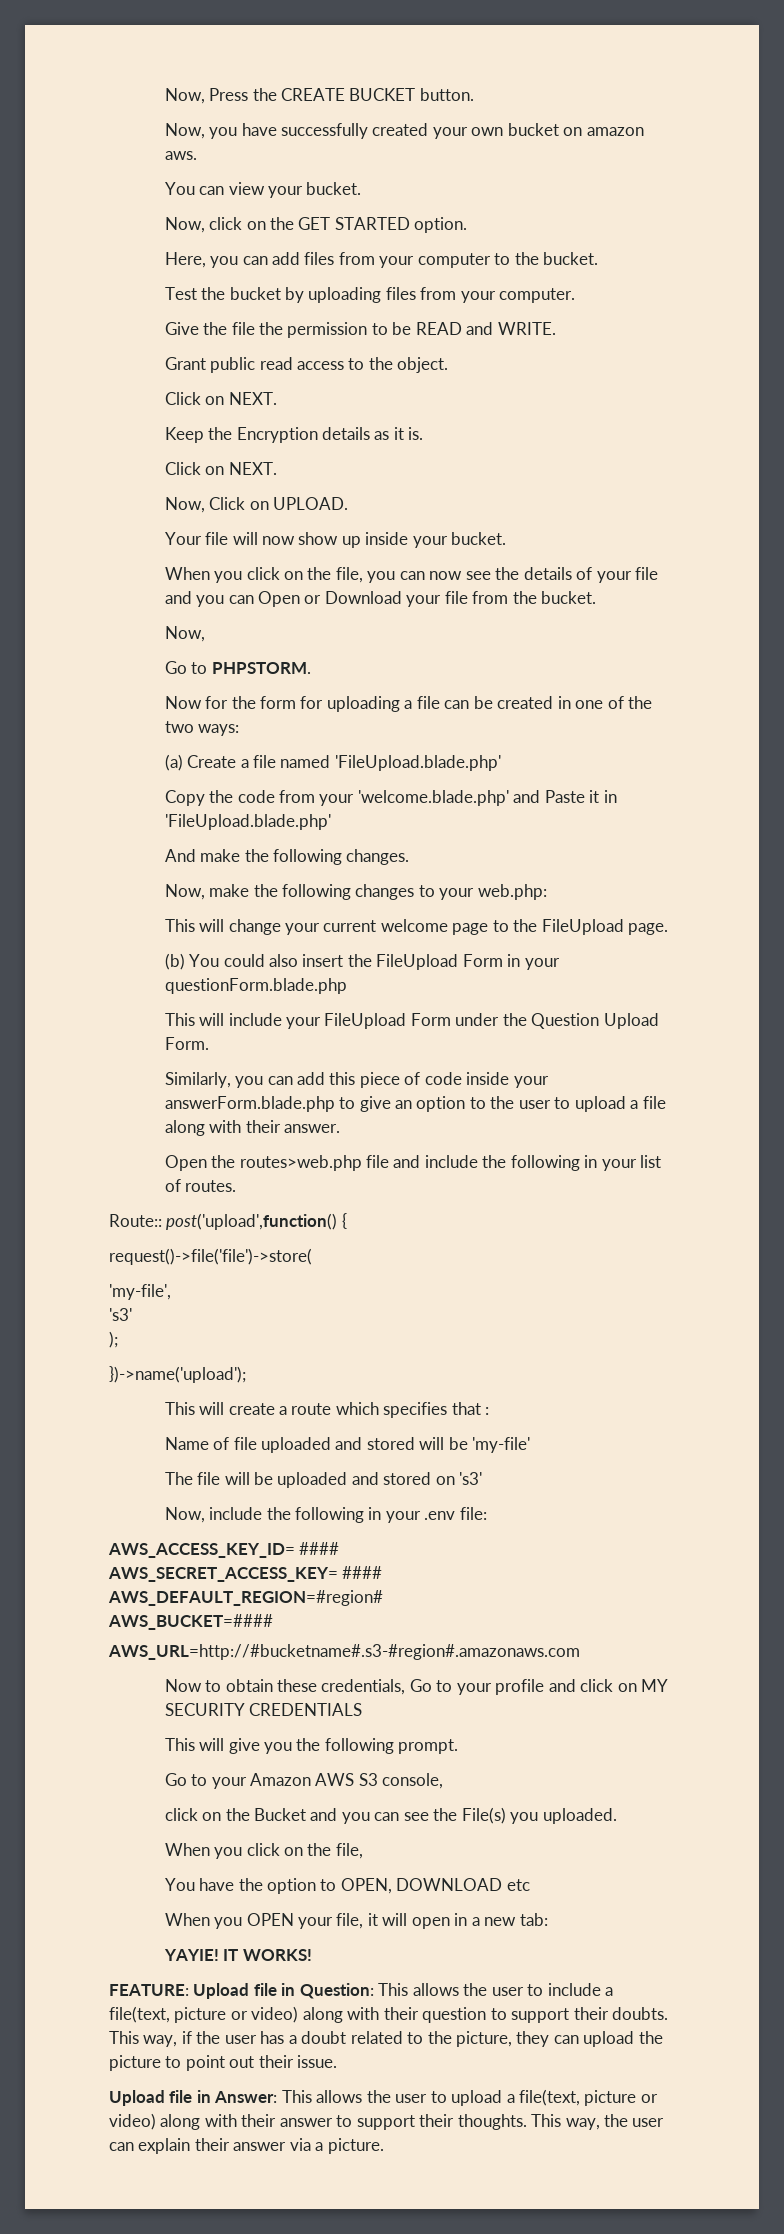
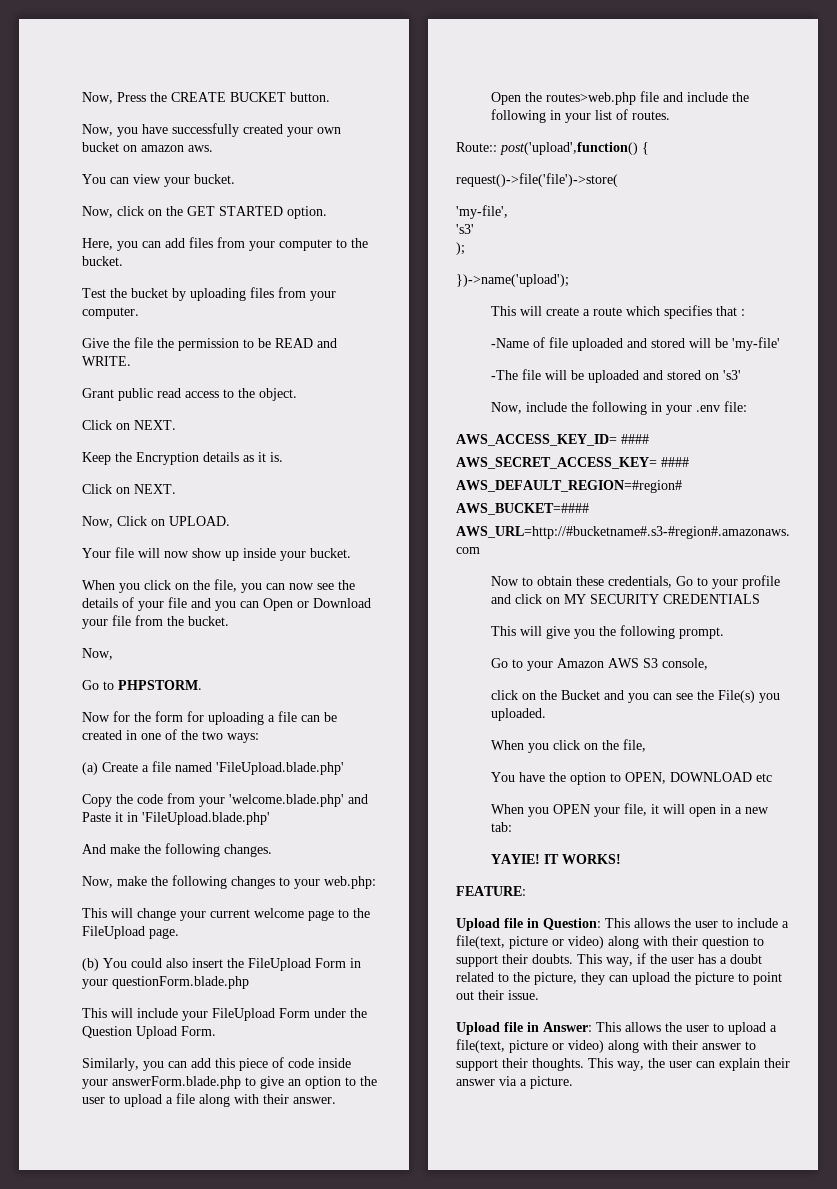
[164,1437,209,1450] Name -> [491,338,530,348] -Name
[164,1472,193,1485] The -> [491,370,519,380] -The
(189, 1990) none -> (526, 891) //

